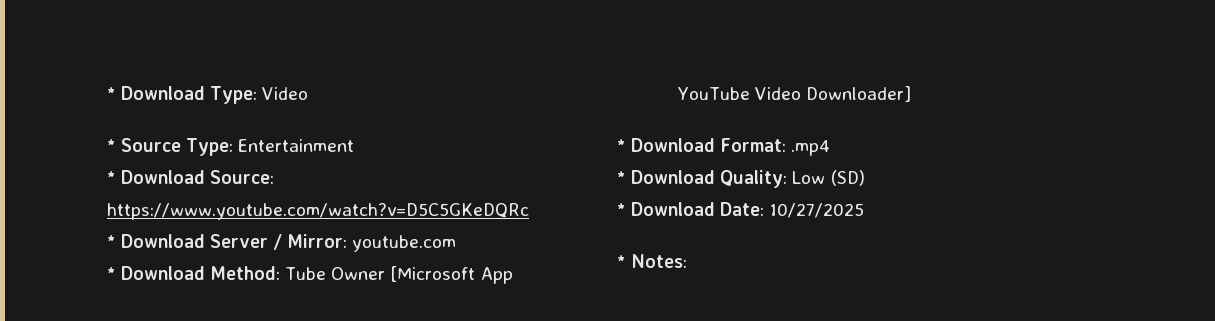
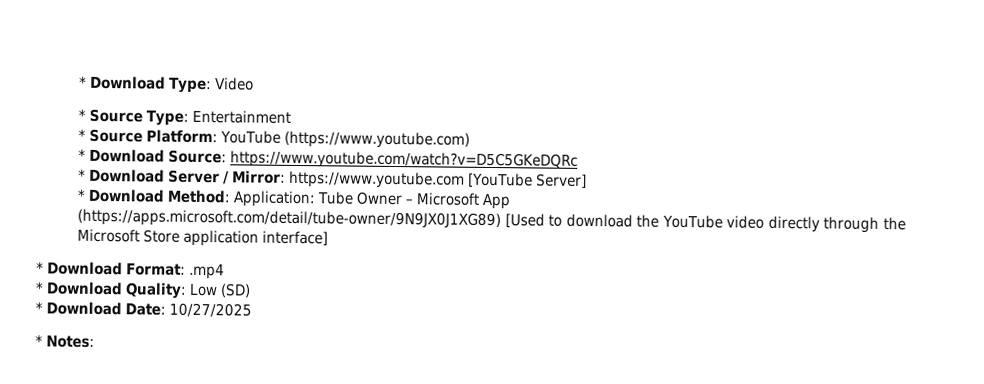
(355, 145) none -> [78,128,471,149] // * Source Platform: YouTube (https://www.youtube.com)
[352,235,457,252] youtube.com -> [289,170,588,189] https://www.youtube.com [YouTube Server]
(281, 273) none -> [233,190,316,208] Application:
[390,266,513,284] [676,86,912,102] [Microsoft App YouTube Video Downloader] -> [405,192,511,210] [77,208,906,233] [77,228,329,247] – Microsoft App (https://apps.microsoft.com/detail/tube-owner/9N9JX0J1XG89) [Used to download the YouTube video directly through the Microsoft Store application interface]

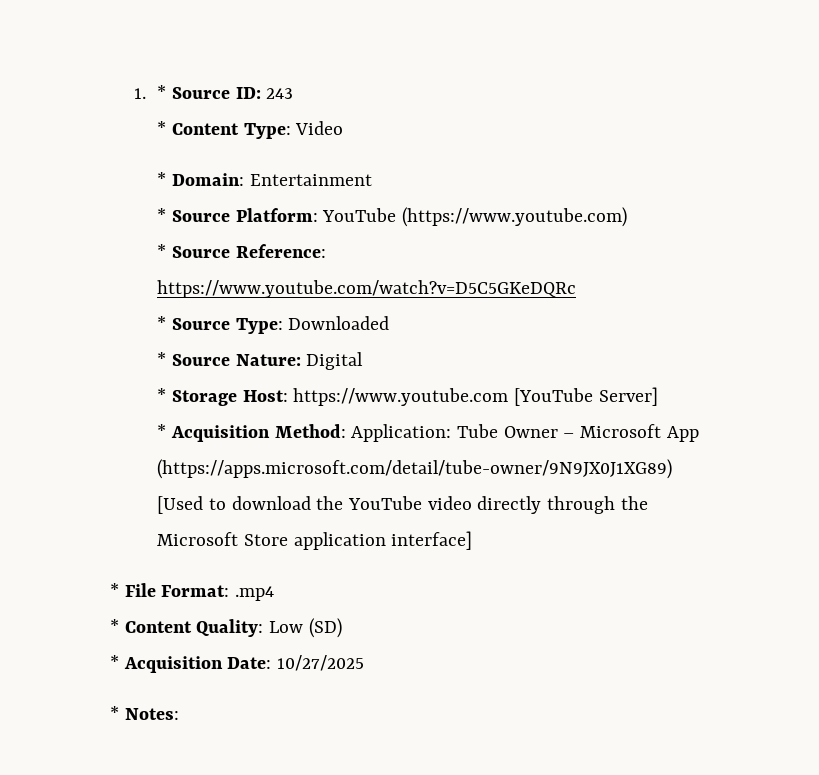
[79,75,167,90] * Download -> [133,85,294,99] [157,121,240,135] 1. * Source ID: 243 // * Content
[89,108,190,126] Source Type: -> [172,173,245,186] Domain:
[89,148,228,164] Download Source: -> [172,244,326,258] Source Reference:
[89,168,287,185] Download Server / Mirror: -> [172,316,390,334] [157,352,364,370] [157,388,288,406] Source Type: Downloaded // * Source Nature: Digital // * Storage Host:
[88,188,166,203] Download -> [171,425,271,442] Acquisition
[47,261,124,276] Download -> [124,583,156,597] File
[46,281,124,296] Download -> [124,621,192,633] Content
[46,301,123,316] Download -> [123,656,223,673] Acquisition

